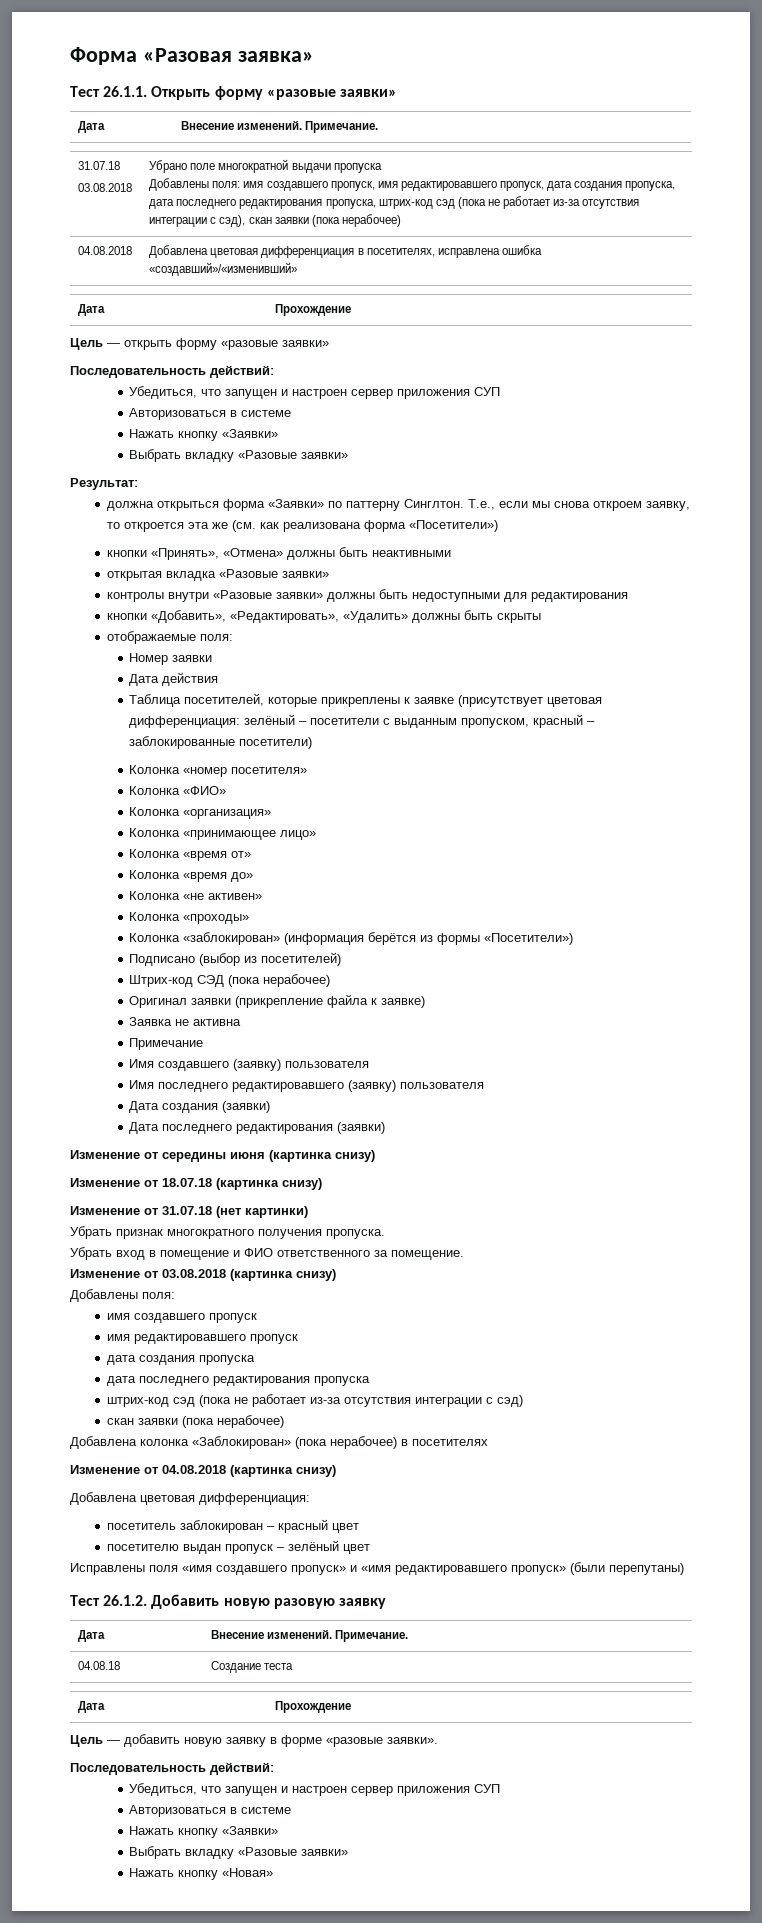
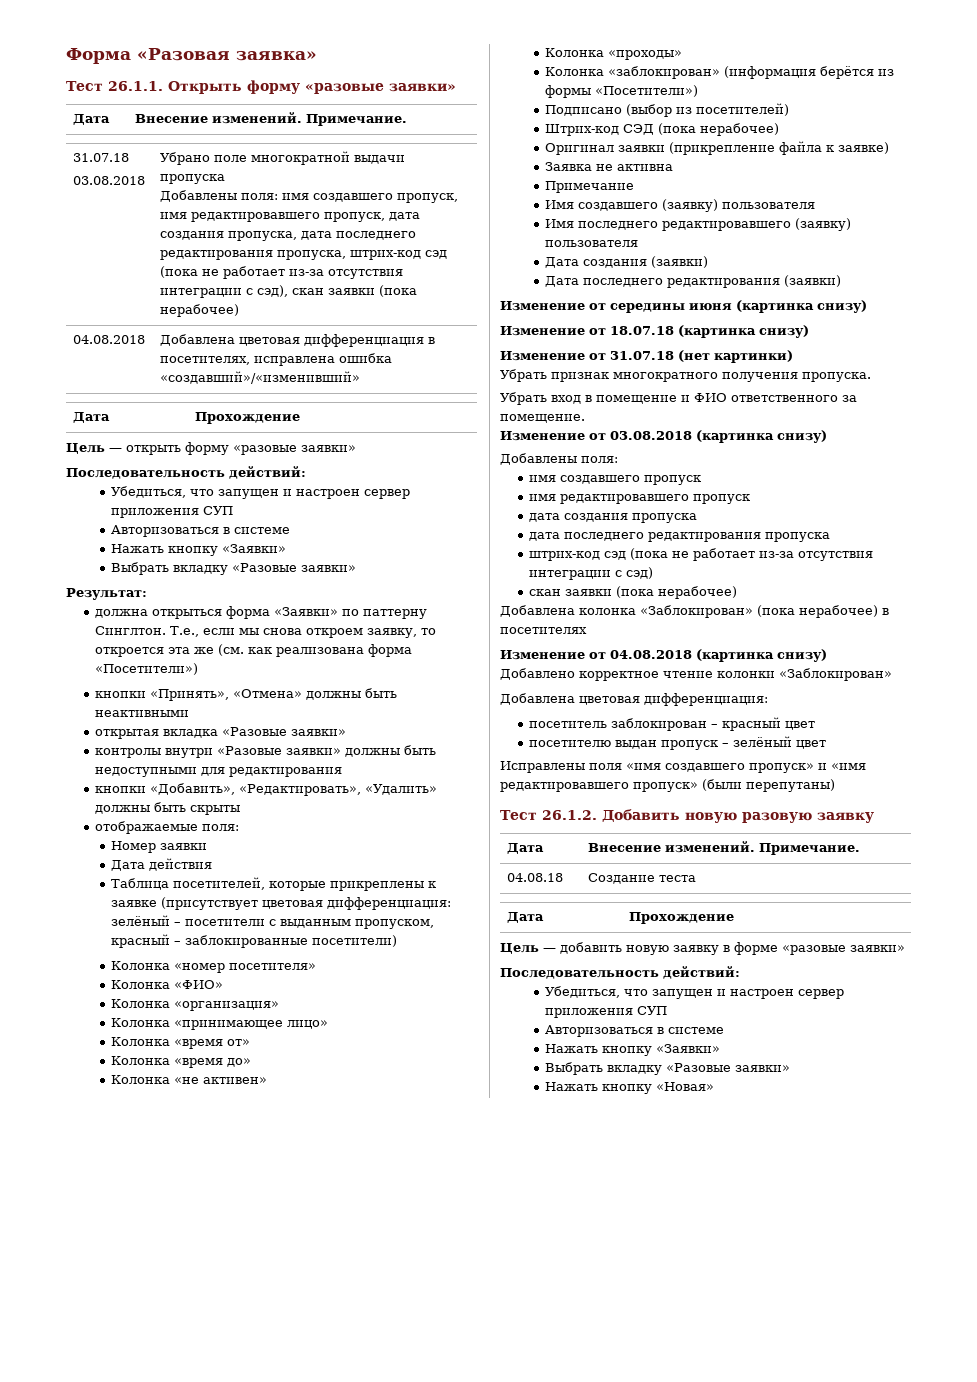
(336, 1471) none -> [500,668,892,681] // Добавлено корректное чтение колонки «Заблокирован»
[387,1737,438,1744] заявки». -> [850,945,905,952] заявки»

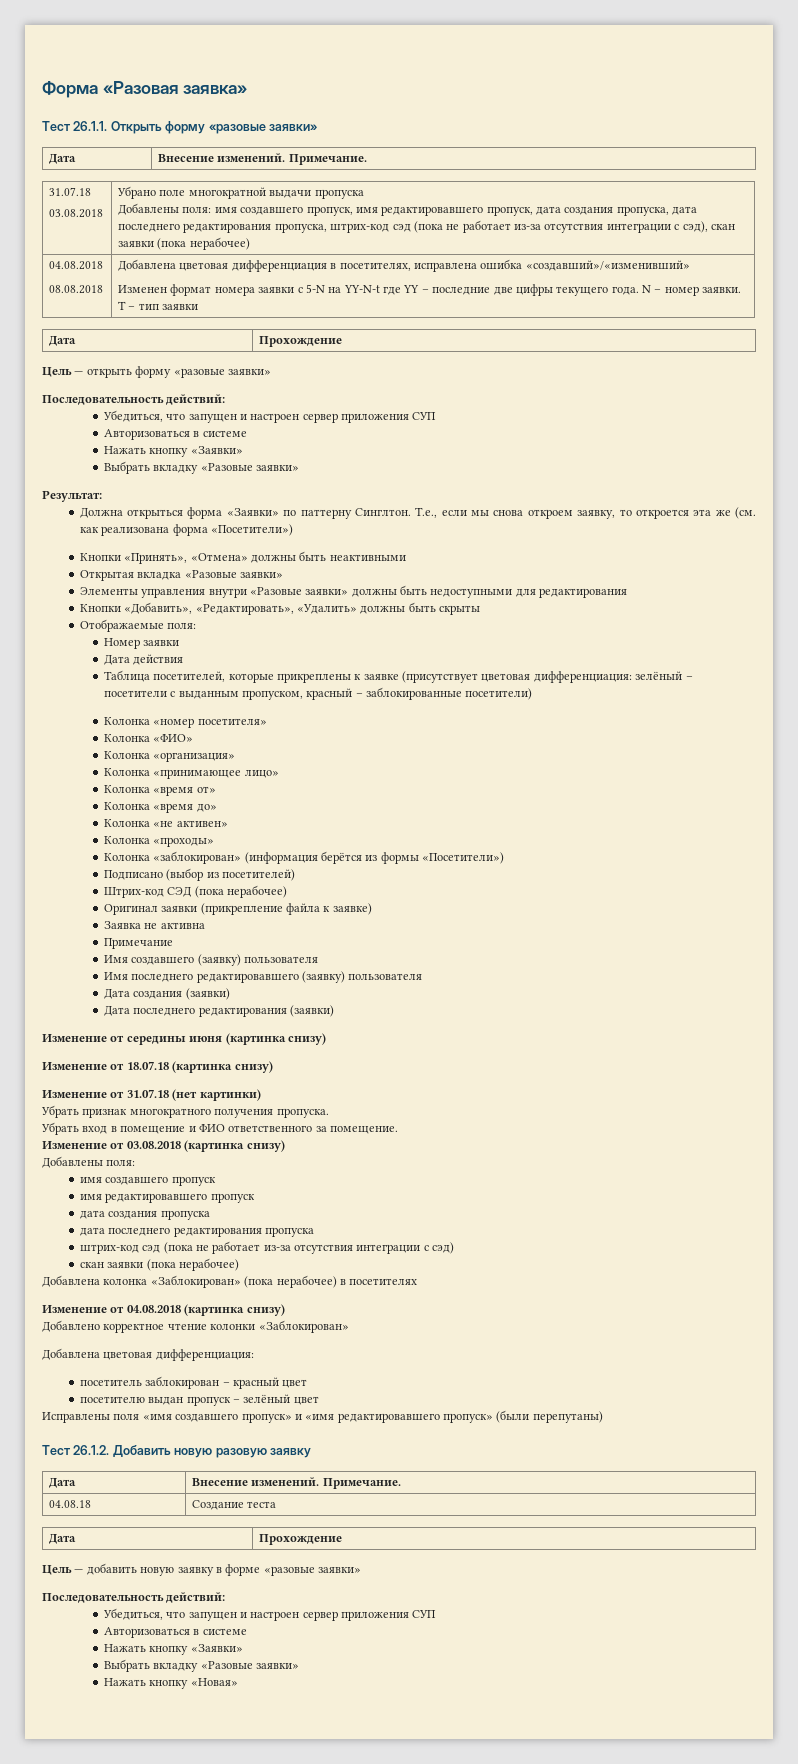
(146, 339) none -> [49,285,104,294] // 08.08.2018
(361, 377) none -> [118,284,742,296] [118,301,199,310] // Изменен формат номера заявки с 5-N на YY-N-t где YY – последние две цифры текущего года. N – номер заявки. T – тип заявки
[95,609,149,618] должна -> [79,507,123,518] Должна
[95,691,147,698] кнопки -> [79,553,121,561] Кнопки
[95,729,160,739] открытая -> [79,570,134,581] Открытая
[95,748,162,758] контролы -> [79,587,206,598] Элементы управления
[95,786,147,793] кнопки -> [79,604,121,612] Кнопки
[95,821,199,834] отображаемые -> [79,619,164,632] Отображаемые

